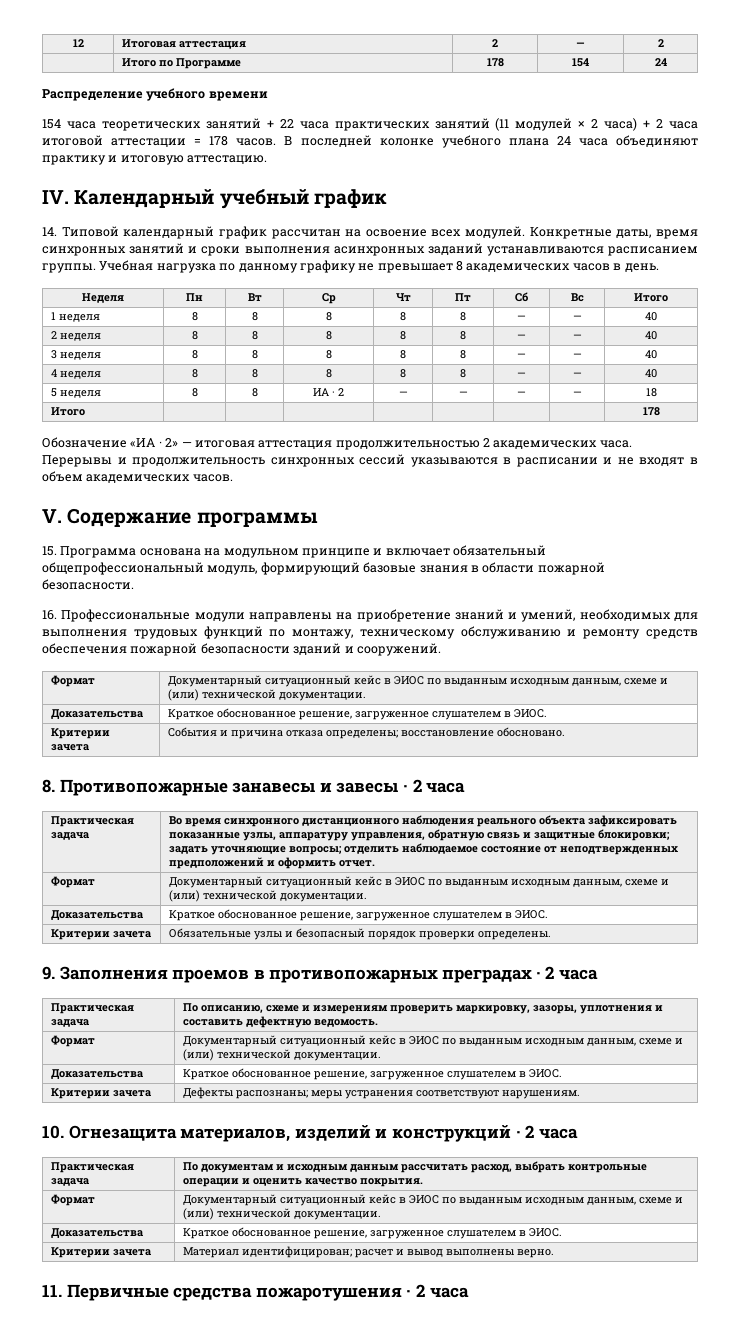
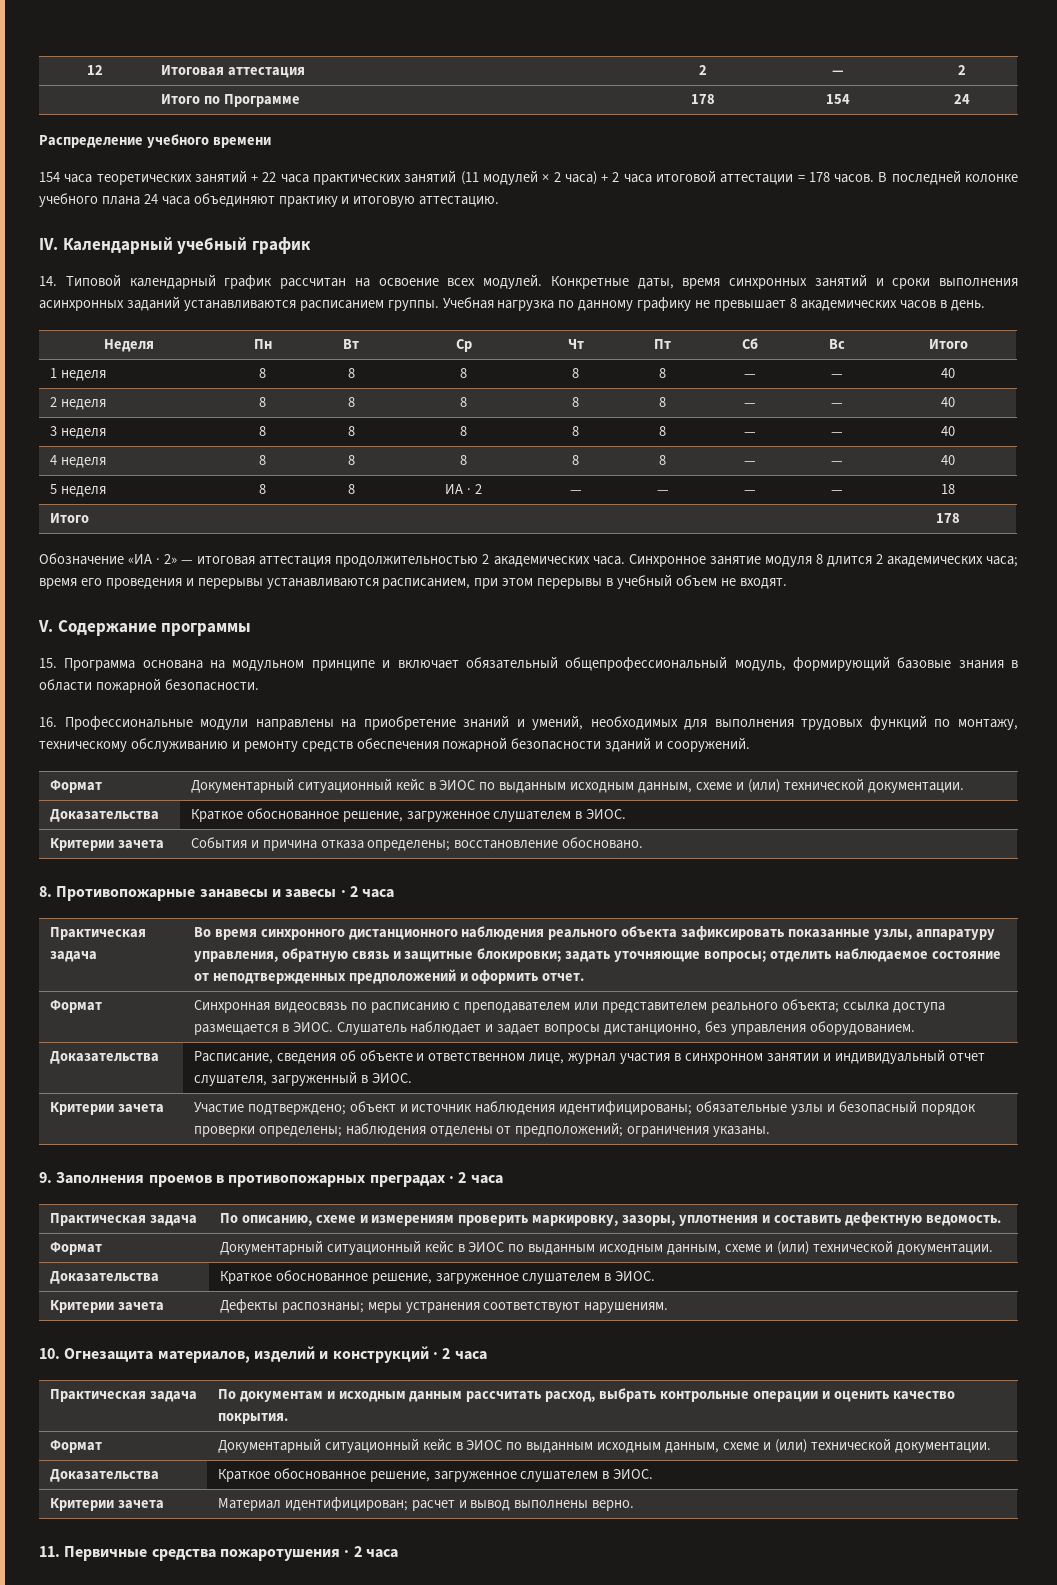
[42,454,698,467] [42,471,233,483] Перерывы и продолжительность синхронных сессий указываются в расписании и не входят в объем академических часов. -> [628,554,1018,567] [39,574,787,589] Синхронное занятие модуля 8 длится 2 академических часа; время его проведения и перерывы устанавливаются расписанием, при этом перерывы в учебный объем не входят.
[169,876,670,888] [169,890,368,902] [51,910,144,920] [169,909,549,921] [51,929,152,940] [169,928,252,938] Документарный ситуационный кейс в ЭИОС по выданным исходным данным, схеме и (или) технической документации. // Доказательства | Краткое обоснованное решение, загруженное слушателем в ЭИОС. // Критерии зачета | Обязательные -> [193,999,945,1013] [193,1021,915,1035] [49,1051,159,1064] [193,1049,985,1064] [193,1071,412,1086] [49,1102,164,1115] [193,1101,788,1115] Синхронная видеосвязь по расписанию с преподавателем или представителем реального объекта; ссылка доступа размещается в ЭИОС. Слушатель наблюдает и задает вопросы дистанционно, без управления оборудованием. // Доказательства | Расписание, сведения об объекте и ответственном лице, журнал участия в синхронном занятии и индивидуальный отчет слушателя, загруженный в ЭИОС. // Критерии зачета | Участие подтверждено; объект и источник наблюдения идентифицированы; обязательные
[478,931,552,940] определены. -> [258,1122,771,1137] определены; наблюдения отделены от предположений; ограничения указаны.

